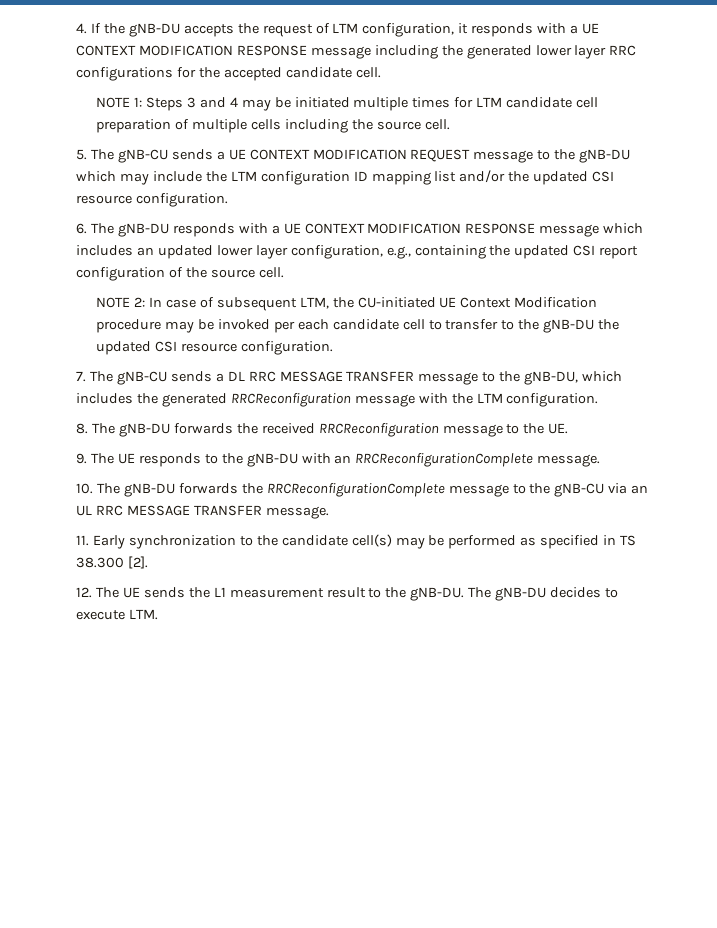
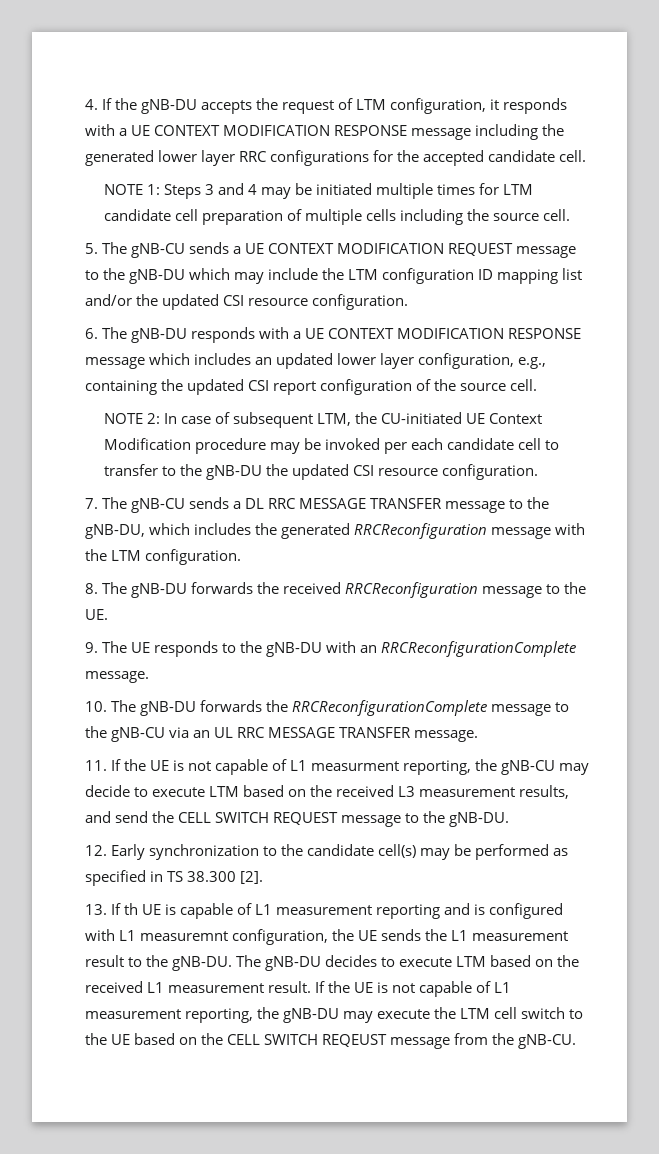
(90, 540) none -> [110,759,590,775] [84,785,570,799] [84,811,510,827] [84,845,107,856] If the UE is not capable of L1 measurment reporting, the gNB-CU may decide to execute LTM based on the received L3 measurement results, and send the CELL SWITCH REQUEST message to the gNB-DU. // 12.
[76,587,120,598] 12. The -> [84,903,564,919] [84,929,354,945] 13. If th UE is capable of L1 measurement reporting and is configured with L1 measuremnt configuration, the
[129,609,159,620] LTM. -> [456,955,580,967] [84,981,512,997] [84,1007,584,1023] [84,1033,577,1049] LTM based on the received L1 measurement result. If the UE is not capable of L1 measurement reporting, the gNB-DU may execute the LTM cell switch to the UE based on the CELL SWITCH REQEUST message from the gNB-CU.

